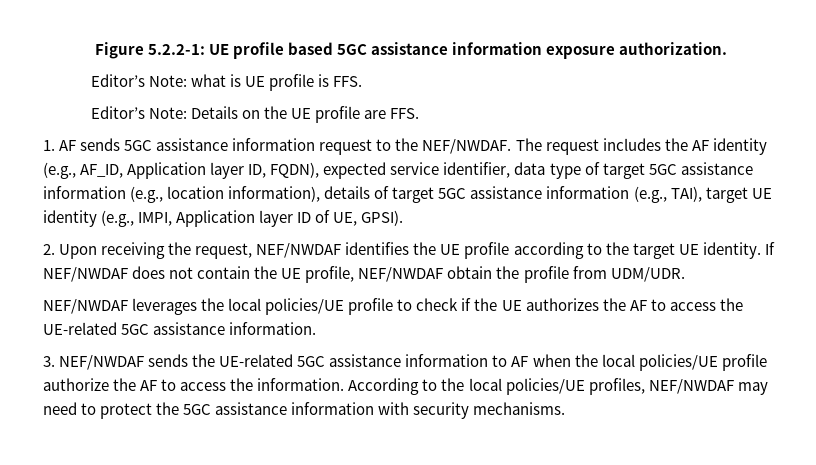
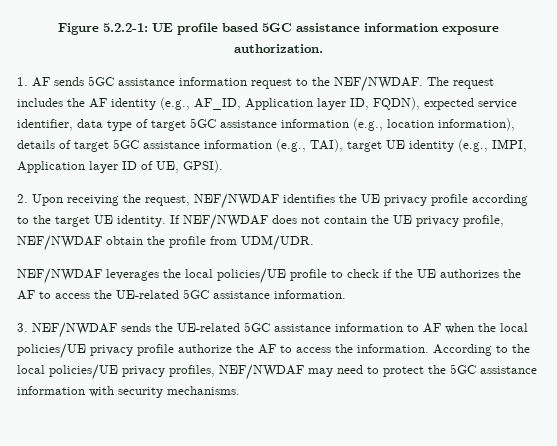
[90,74,362,91] [90,106,419,123] // Editor’s Note: what is UE profile is FFS. // Editor’s Note: Details on the UE profile are FFS. -> (323, 48) none
(461, 249) none -> [384,195,427,206] privacy
(302, 273) none -> [416,216,459,227] privacy
(718, 362) none -> [90,345,133,356] privacy
(585, 386) none -> [122,366,165,377] privacy

